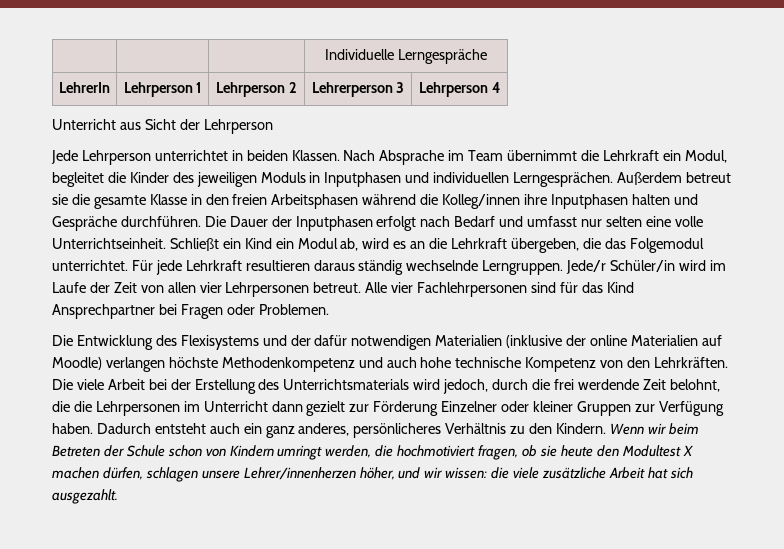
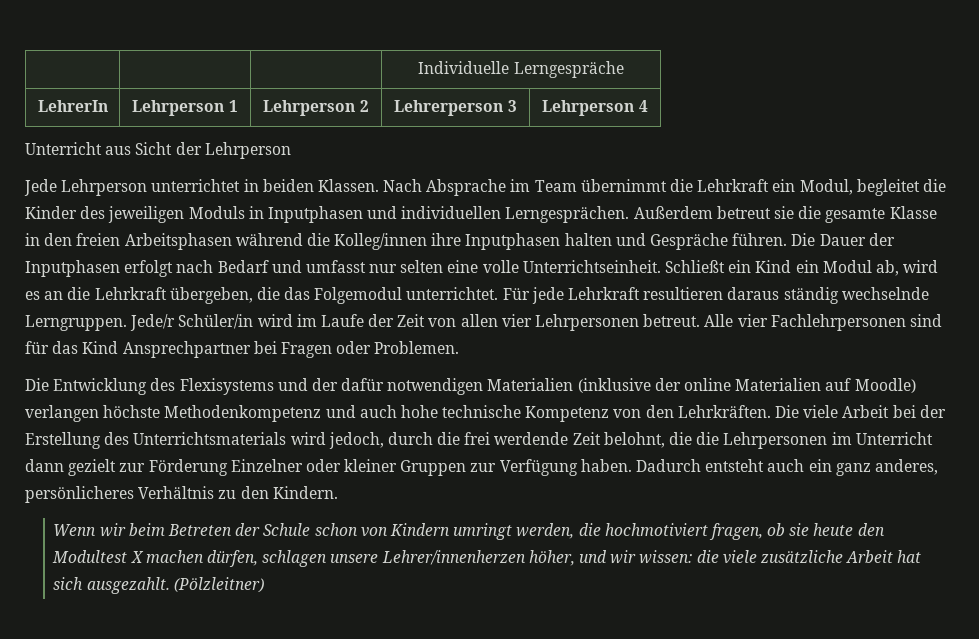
[120,216,201,227] durchführen. -> [732,233,788,246] führen.
(607, 428) none -> (338, 492) //
(118, 496) none -> [173,577,264,593] (Pölzleitner)

